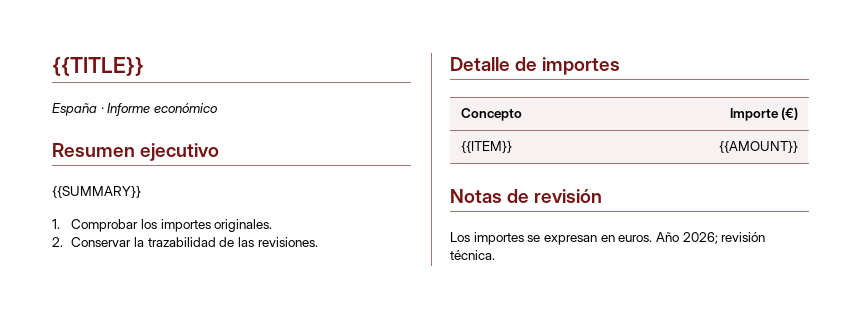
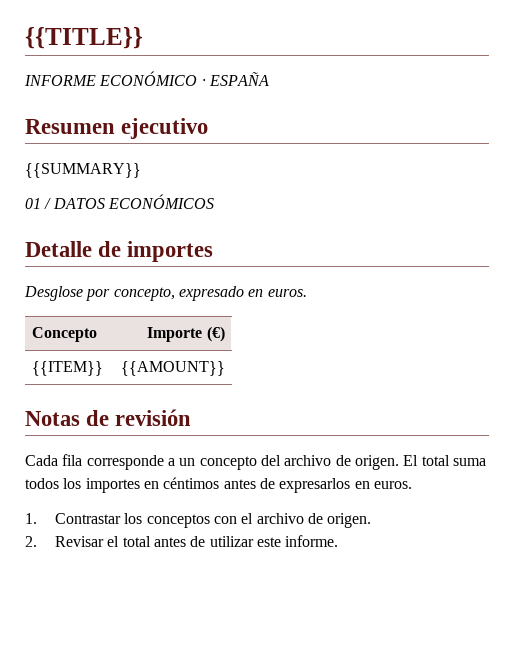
[52,103,217,116] España · Informe económico -> [24,71,269,86] INFORME ECONÓMICO · ESPAÑA
[52,219,273,232] [52,237,318,247] [450,57,621,75] 1. Comprobar los importes originales. // 2. Conservar la trazabilidad de las revisiones. // Detalle de importes -> [25,194,214,209] [25,241,214,262] [24,286,307,301] 01 / DATOS ECONÓMICOS // Detalle de importes // Desglose por concepto, expresado en euros.
[450,232,766,245] [450,250,495,260] Los importes se expresan en euros. Año 2026; revisión técnica. -> [25,454,486,470] [25,477,412,493] [25,513,372,528] [25,535,339,547] Cada fila corresponde a un concepto del archivo de origen. El total suma todos los importes en céntimos antes de expresarlos en euros. // 1. Contrastar los conceptos con el archivo de origen. // 2. Revisar el total antes de utilizar este informe.

